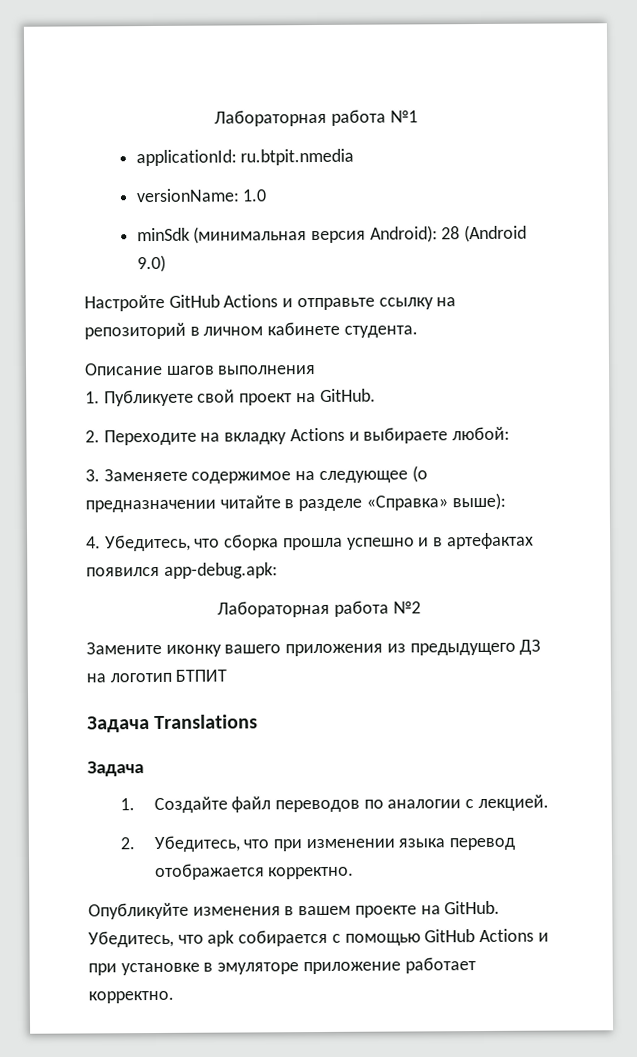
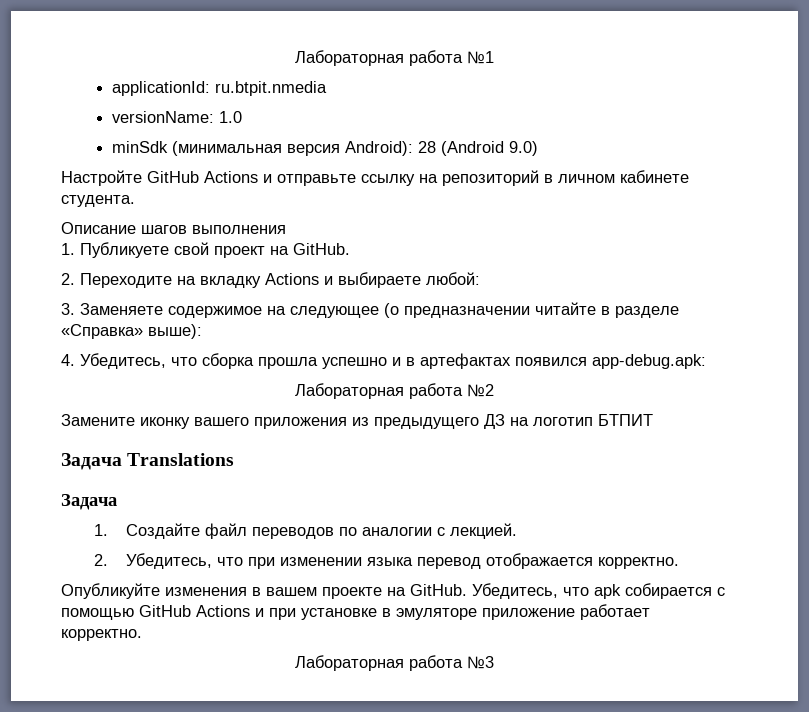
(174, 997) none -> [294,655,494,671] // Лабораторная работа №3

